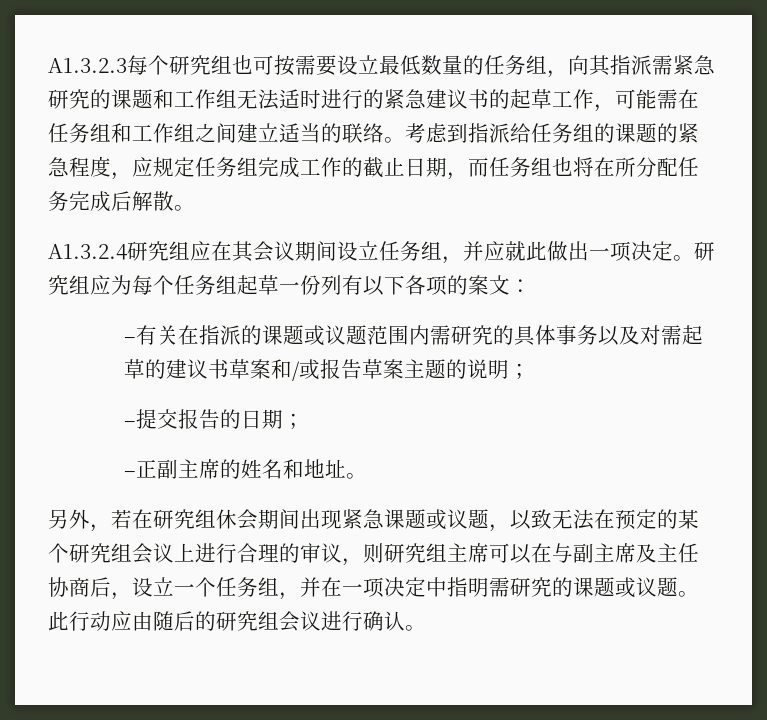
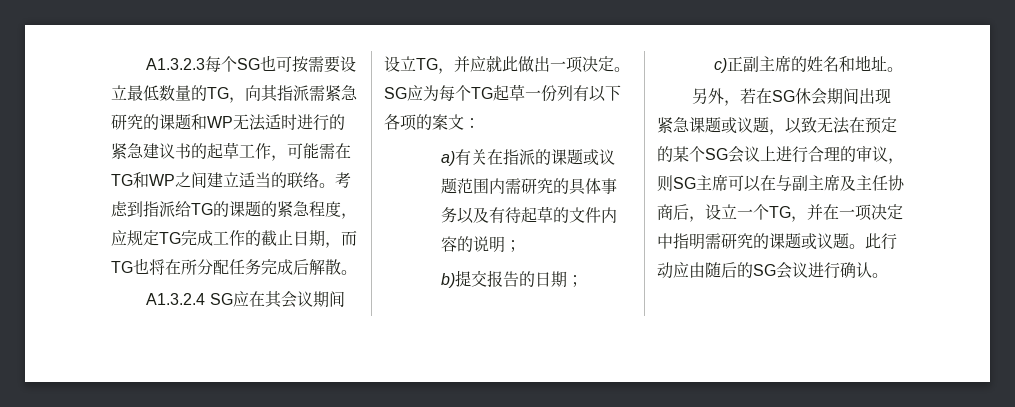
[169,55,232,75] 研究组 -> [237,58,261,70] SG
[484,55,547,75] 任务组 -> [207,87,229,99] TG
[174,89,237,109] 工作组 -> [207,116,233,128] WP
[48,123,195,143] 任务组和工作组 -> [111,172,175,188] TG和WP
[531,123,594,143] 任务组 -> [191,203,213,215] TG
[195,157,258,177] 任务组 -> [159,232,181,244] TG
[489,157,552,177] 任务组 -> [111,261,133,273] TG
[127,241,190,261] 研究组 -> [209,293,233,305] SG
[379,241,442,261] 任务组 -> [416,58,438,70] TG
[694,241,715,261] [48,275,90,295] 研究组 -> [384,87,407,99] SG
[174,275,237,295] 任务组 -> [471,87,493,99] TG
[124,337,137,343] – -> [441,151,456,166] a)
[640,325,704,345] [124,359,447,381] 对需起草的建议书草案和/或报告草案主题 -> [489,206,618,223] [441,236,458,252] 有待起草的文件内容
[124,421,137,427] – -> [441,273,456,288] b)
[124,471,137,477] – -> [714,58,728,73] c)
[153,509,216,529] 研究组 -> [772,90,796,102] SG
[69,543,132,563] 研究组 -> [705,148,728,160] SG
[384,543,447,563] 研究组 -> [673,177,696,189] SG
[216,577,279,597] 任务组 -> [769,206,791,218] TG
[216,611,279,631] 研究组 -> [753,264,776,276] SG

